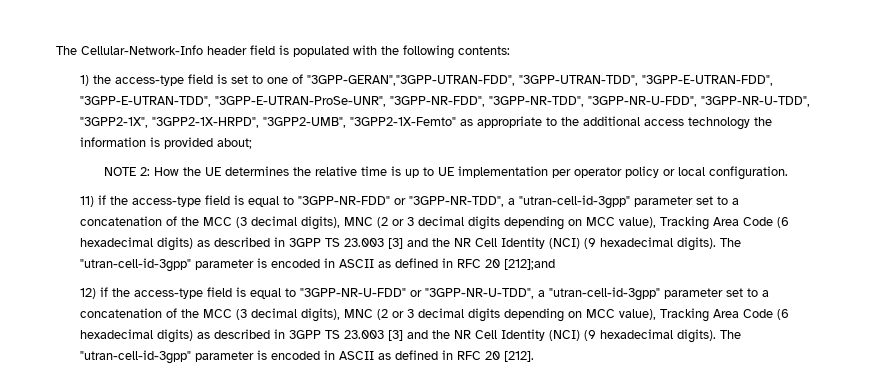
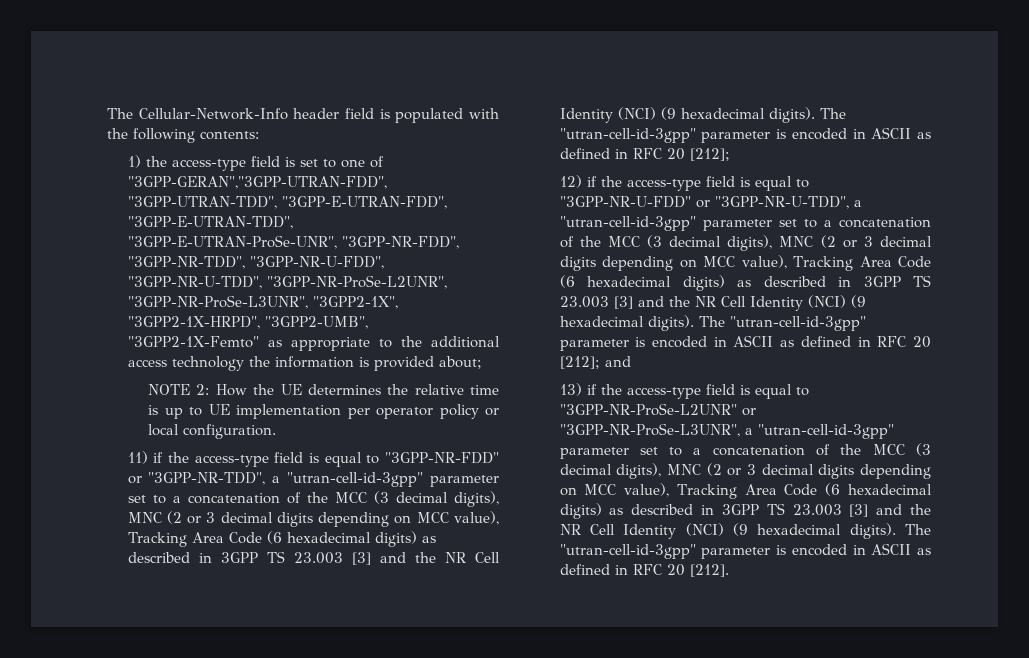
(810, 101) none -> [266,275,447,289] [127,295,308,309] "3GPP-NR-ProSe-L2UNR", "3GPP-NR-ProSe-L3UNR",
[503,259,555,270] [212];and -> [689,148,730,161] [212];
(500, 355) none -> [559,356,631,369] [559,383,809,399] [559,403,756,416] [559,423,894,439] [559,443,931,459] [559,463,931,479] [559,483,932,499] [559,503,931,519] [559,523,931,539] [559,543,931,559] [559,564,685,576] [212]; and // 13) if the access-type field is equal to "3GPP-NR-ProSe-L2UNR" or "3GPP-NR-ProSe-L3UNR", a "utran-cell-id-3gpp" parameter set to a concatenation of the MCC (3 decimal digits), MNC (2 or 3 decimal digits depending on MCC value), Tracking Area Code (6 hexadecimal digits) as described in 3GPP TS 23.003 [3] and the NR Cell Identity (NCI) (9 hexadecimal digits). The "utran-cell-id-3gpp" parameter is encoded in ASCII as defined in RFC 20

